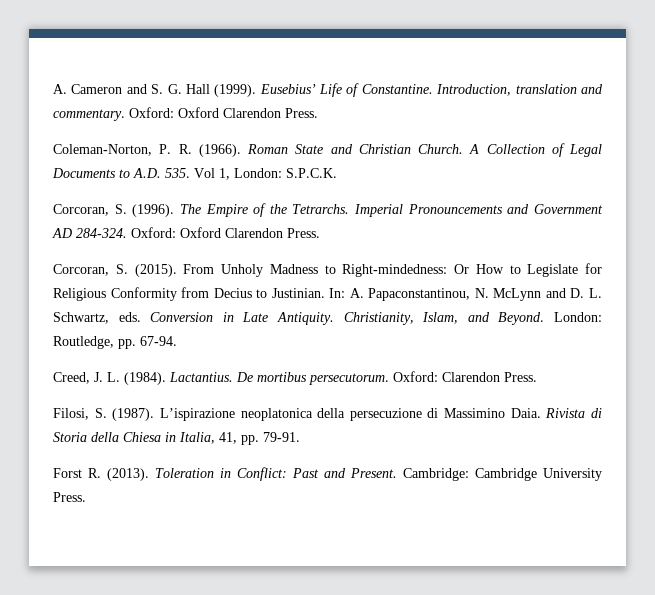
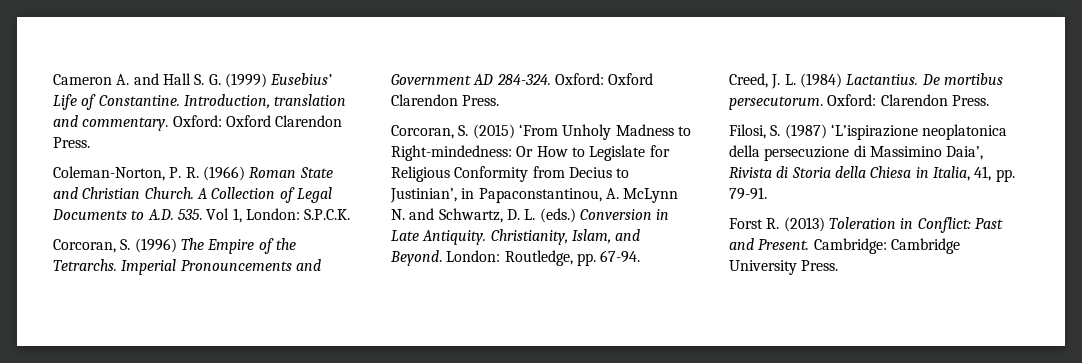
[53,84,257,97] A. Cameron and S. G. Hall (1999). -> [53,73,267,88] Cameron A. and Hall S. G. (1999)
[198,144,241,157] (1966). -> [202,166,245,181] (1966)
[132,204,175,217] (1996). -> [134,238,177,253] (1996)
[134,264,215,277] (2015). From -> [472,124,558,139] (2015) ‘From
[271,288,603,301] [53,312,141,324] Justinian. In: A. Papaconstantinou, N. McLynn and D. L. Schwartz, eds. -> [390,188,679,203] [391,208,576,223] Justinian’, in Papaconstantinou, A. McLynn N. and Schwartz, D. L. (eds.)
[124,372,166,385] (1984). -> [799,73,842,88] (1984)
[112,408,235,421] (1987). L’ispirazione -> [784,124,918,140] (1987) ‘L’ispirazione
[510,408,541,418] Daia. -> [946,146,984,160] Daia’,
[107,468,149,481] (2013). -> [783,217,825,232] (2013)

